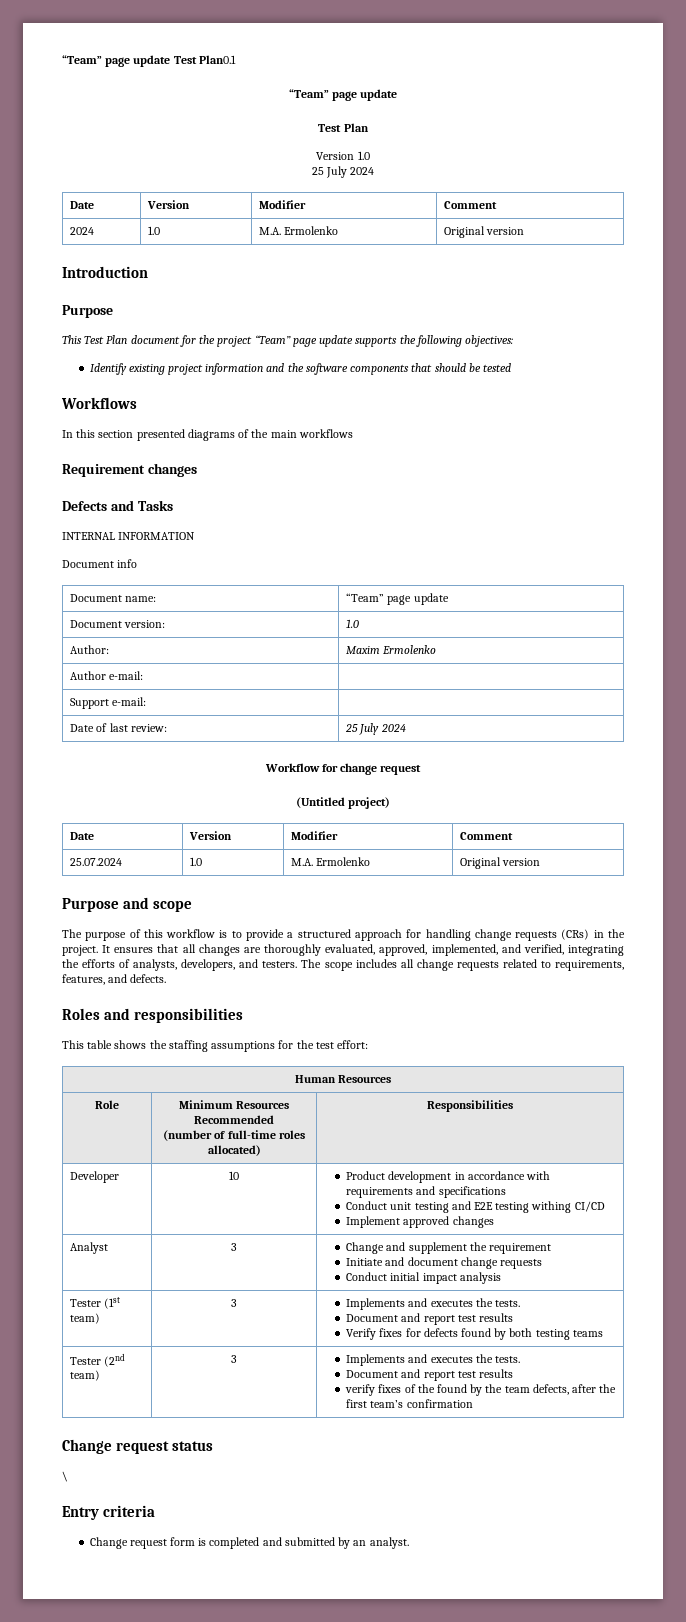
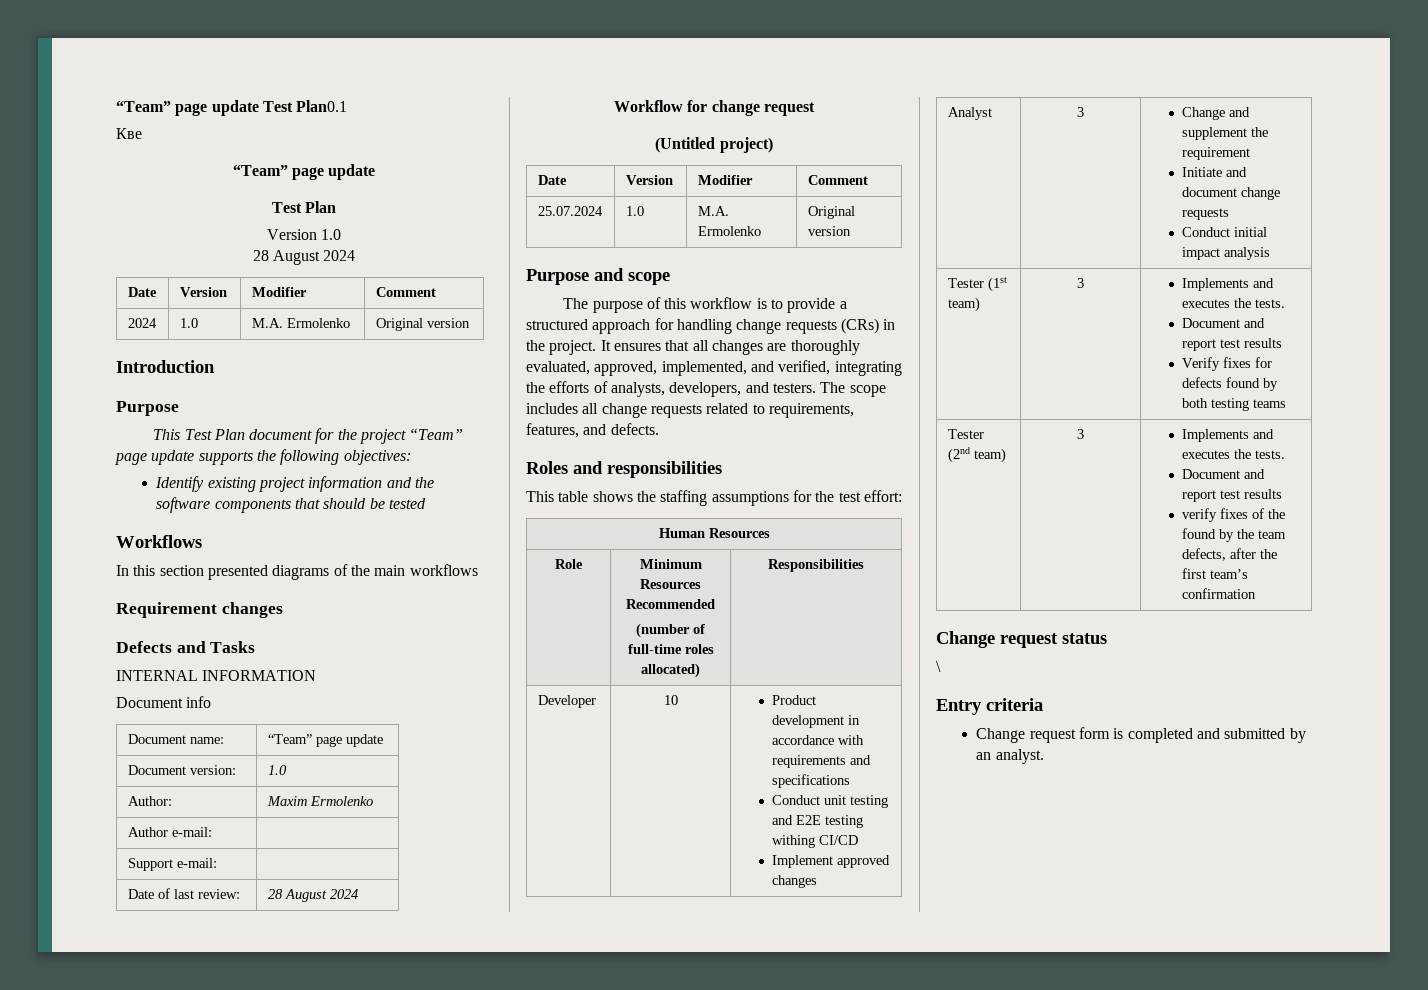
(236, 59) none -> [116,128,142,139] // Кве
[311,166,347,178] 25 July -> [252,250,320,265] 28 August
[345,723,380,735] 25 July -> [267,889,327,902] 28 August

